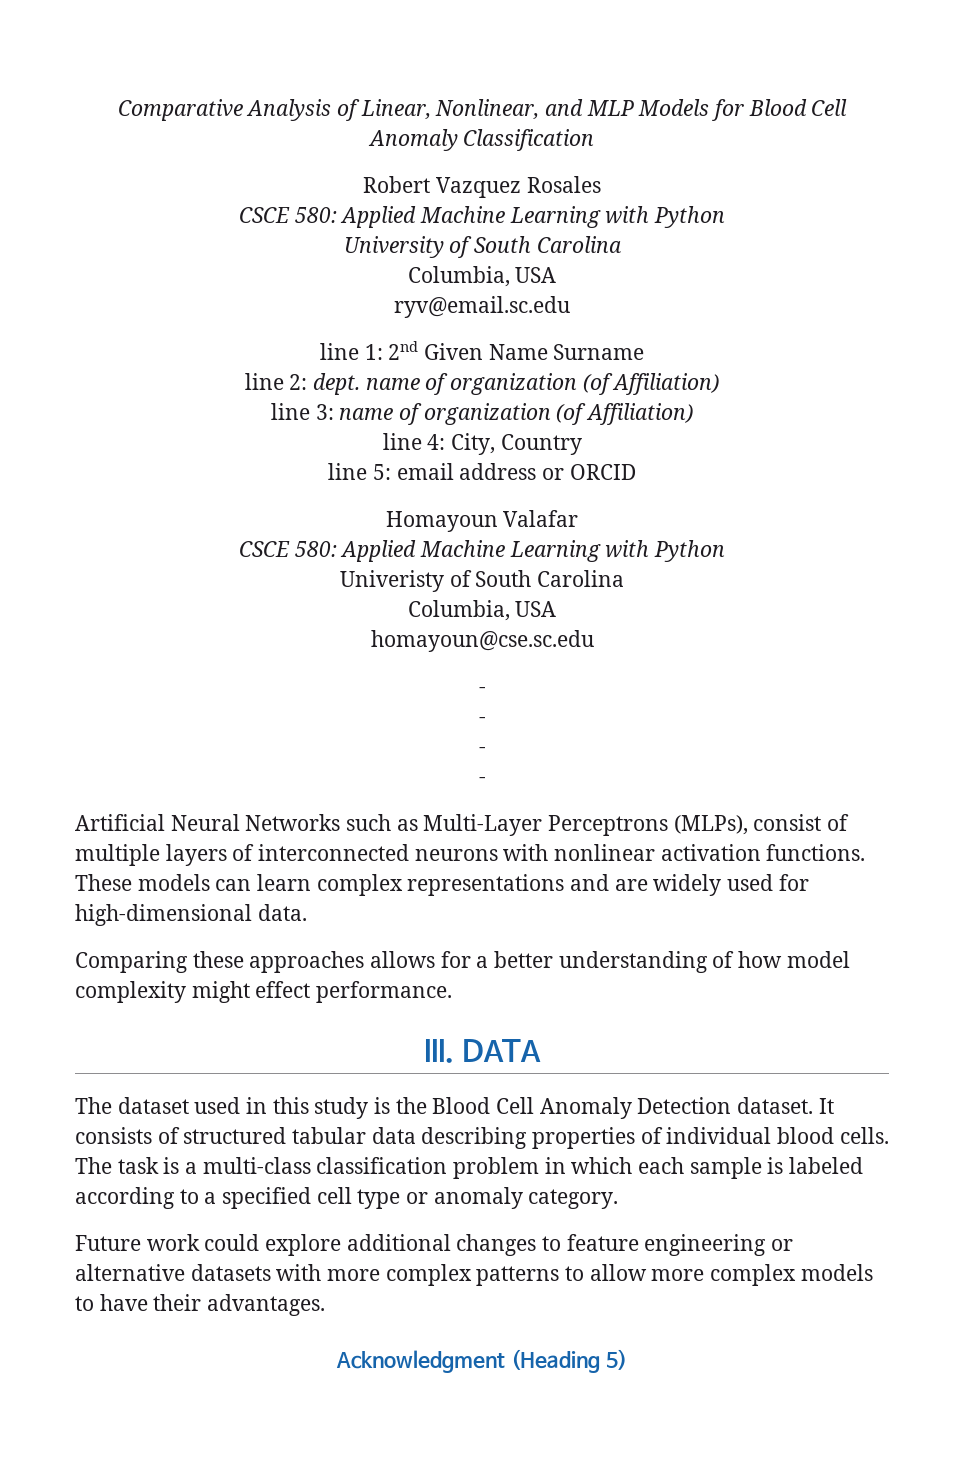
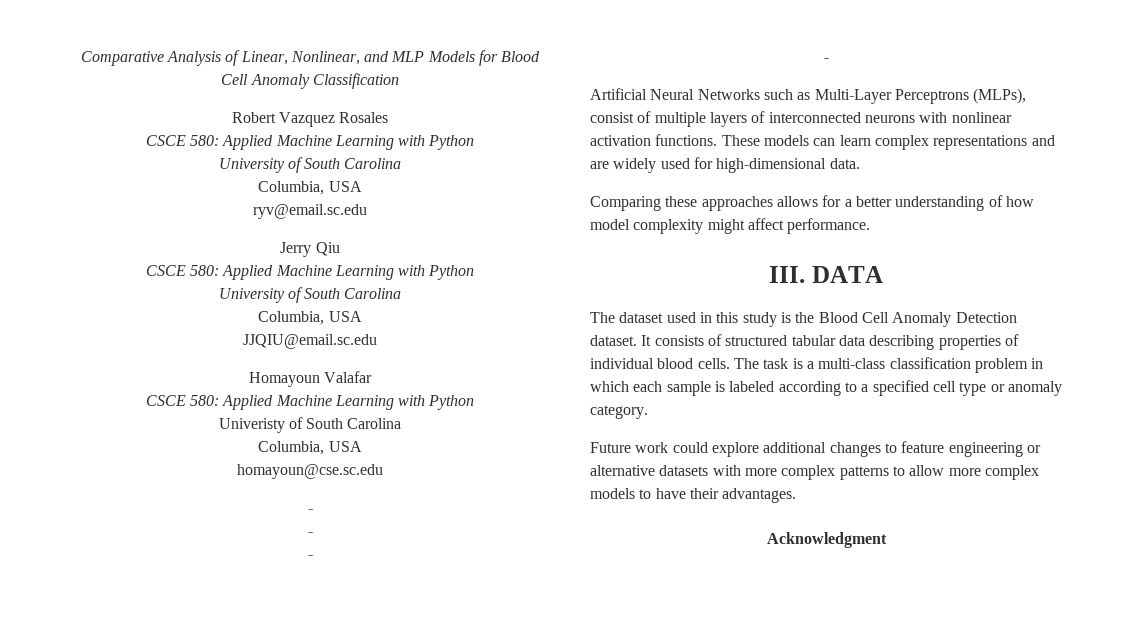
[319,341,645,360] [244,373,720,395] [270,403,694,425] [382,433,582,455] [328,463,636,480] line 1: 2nd Given Name Surname // line 2: dept. name of organization (of Affiliation) // line 3: name of organization (of Affiliation) // line 4: City, Country // line 5: email address or ORCID -> [280,242,340,257] [145,265,475,280] [218,287,402,303] [258,311,362,325] [243,334,377,349] Jerry Qiu // CSCE 580: Applied Machine Learning with Python // University of South Carolina // Columbia, USA // JJQIU@email.sc.edu
[255,981,311,998] effect -> [747,218,784,230] affect
[511,1349,627,1373] (Heading 5) -> (887, 540) none

